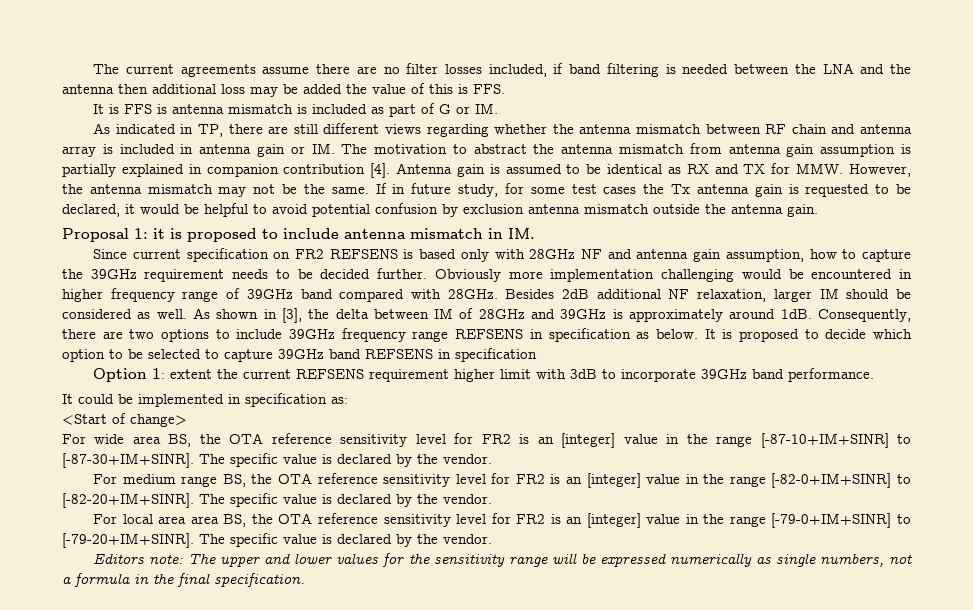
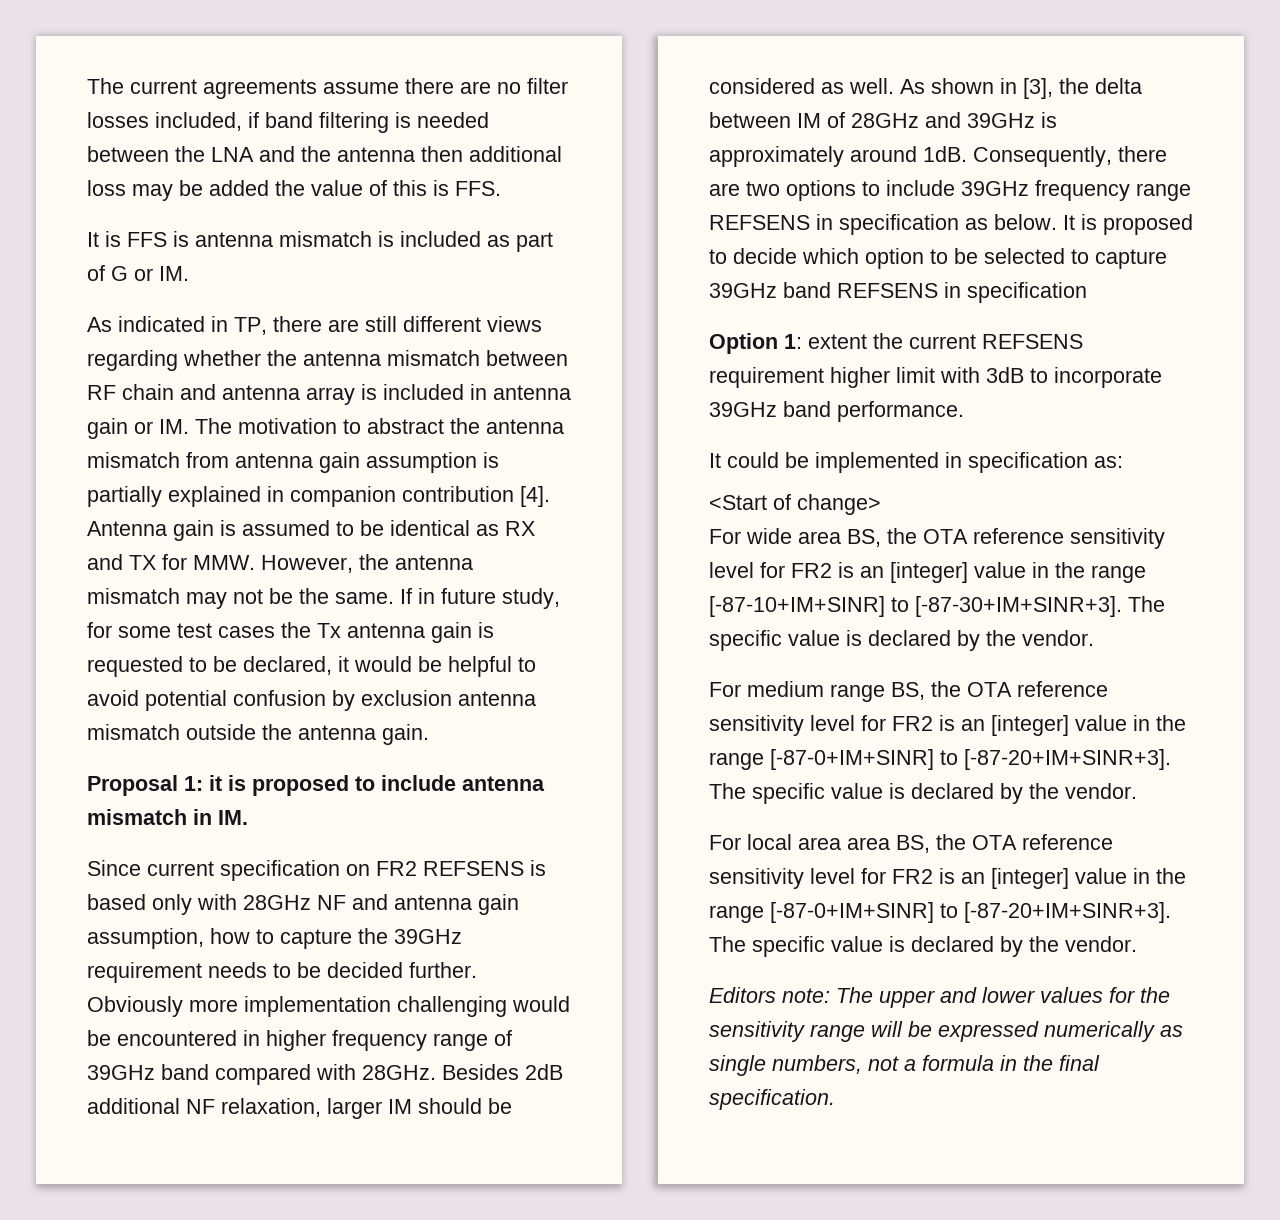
[62,453,194,468] [-87-30+IM+SINR]. -> [915,596,1122,617] [-87-30+IM+SINR+3].
[771,473,912,488] [62,493,194,508] [-82-0+IM+SINR] to [-82-20+IM+SINR]. -> [770,749,1171,770] [-87-0+IM+SINR] to [-87-20+IM+SINR+3].
[771,513,911,528] [62,533,194,548] [-79-0+IM+SINR] to [-79-20+IM+SINR]. -> [770,902,1171,923] [-87-0+IM+SINR] to [-87-20+IM+SINR+3].

